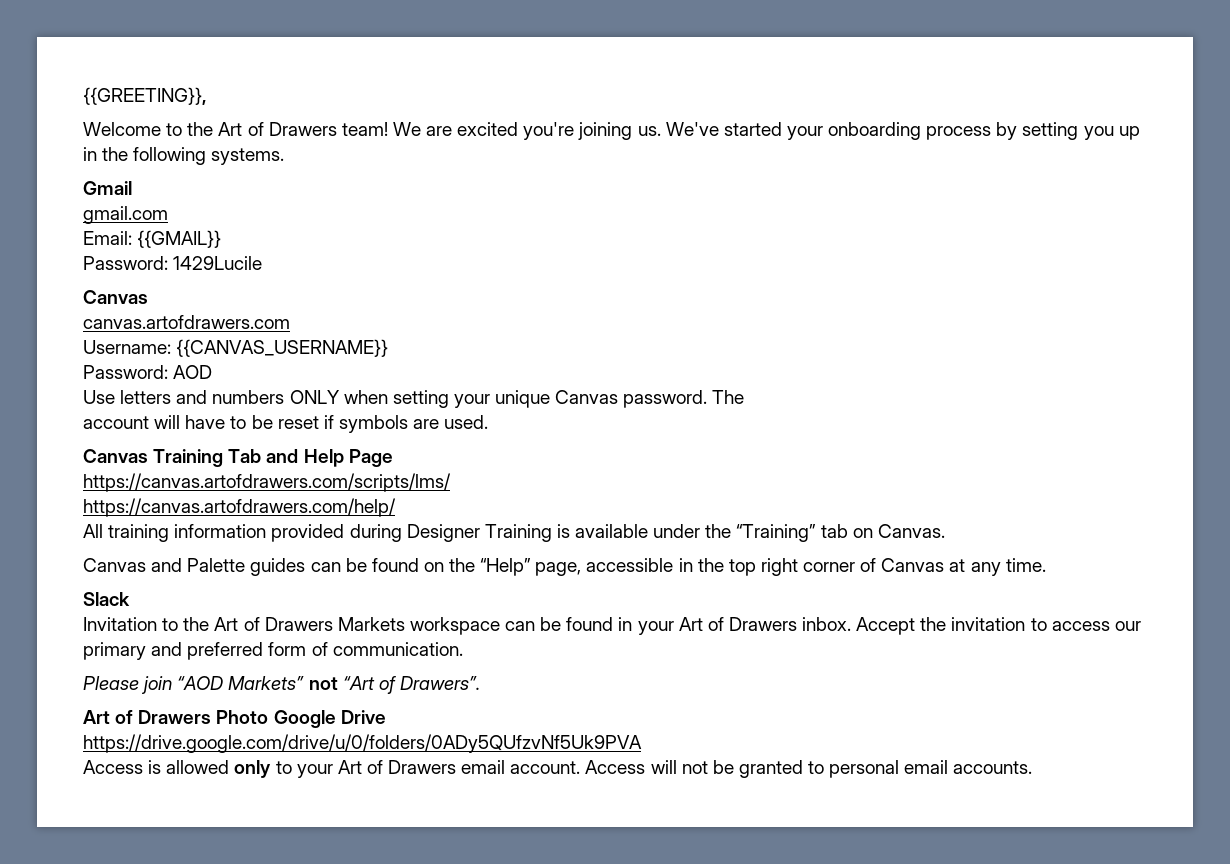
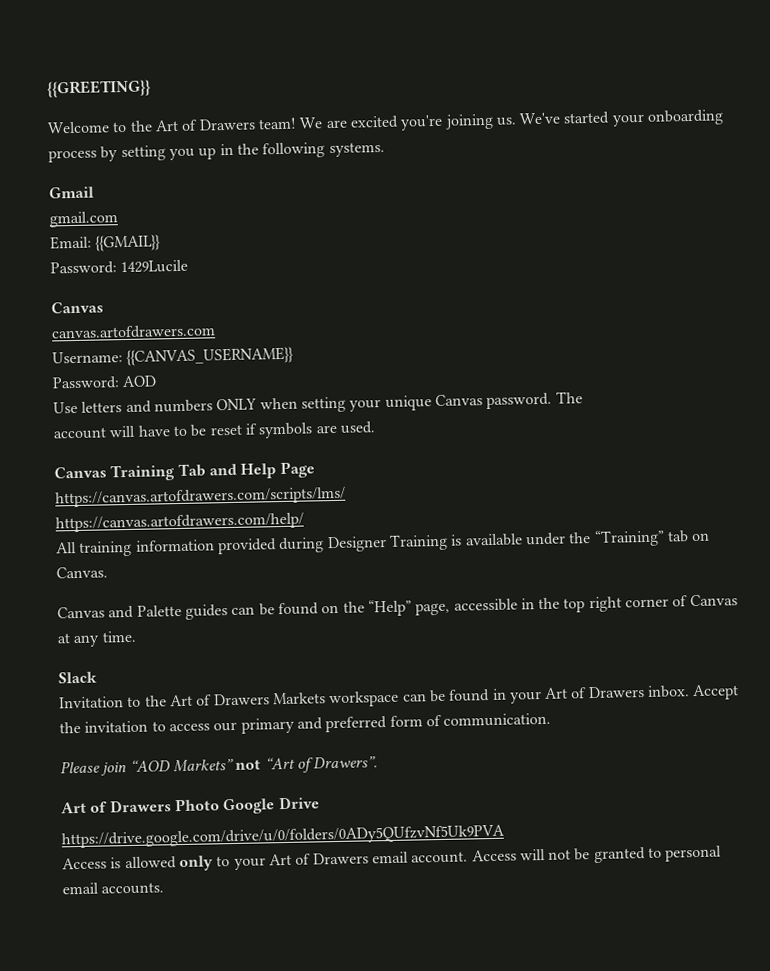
[83,87,206,105] {{GREETING}}, -> [47,79,151,98] {{GREETING}}

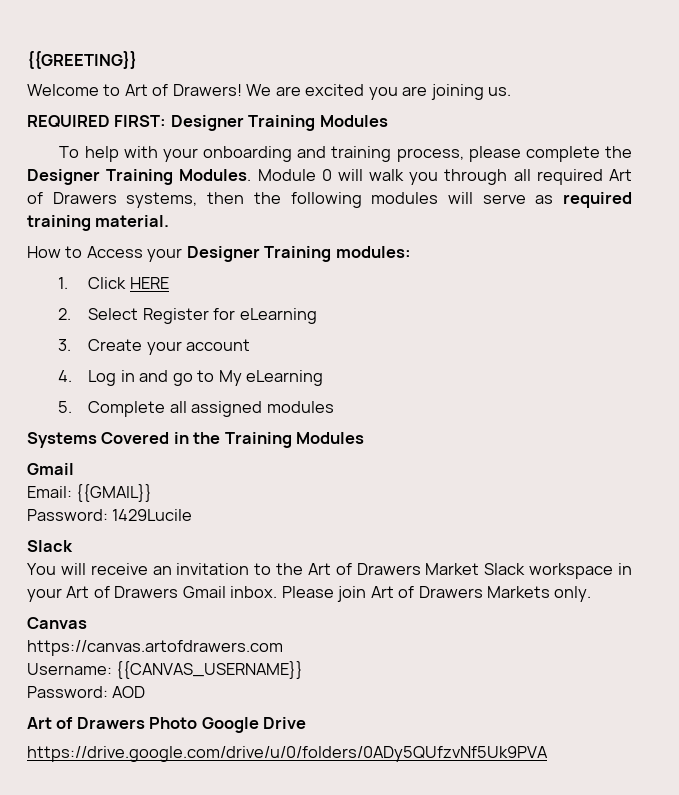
[129,109,725,132] [48,141,385,163] [49,186,94,199] [49,211,118,228] the Art of Drawers team! We are excited you're joining us. We've started your onboarding process by setting you up in the following systems. // Gmail // gmail.com -> [124,84,512,100] [27,115,388,131] [59,146,632,162] [27,169,632,185] [27,192,632,208] [27,215,170,231] [27,246,411,262] [57,277,169,289] [57,308,317,324] [57,339,251,355] [57,370,324,386] [57,401,334,417] [27,432,365,448] [27,463,74,475] Art of Drawers! We are excited you are joining us. // REQUIRED FIRST: Designer Training Modules // To help with your onboarding and training process, please complete the Designer Training Modules. Module 0 will walk you through all required Art of Drawers systems, then the following modules will serve as required training material. // How to Access your Designer Training modules: // 1. Click HERE // 2. Select Register for eLearning // 3. Create your account // 4. Log in and go to My eLearning // 5. Complete all assigned modules // Systems Covered in the Training Modules // Gmail
(189, 266) none -> [27,540,73,552] [27,563,633,579] [27,586,592,602] // Slack // You will receive an invitation to the Art of Drawers Market Slack workspace in your Art of Drawers Gmail inbox. Please join Art of Drawers Markets only.
[51,324,216,340] canvas.artofdrawers.com -> [27,640,283,656] https://canvas.artofdrawers.com
[53,391,583,414] [53,421,375,440] [54,461,315,482] [55,486,346,508] [55,512,304,533] [56,529,711,557] [56,566,108,579] [57,594,738,620] [57,630,136,648] [58,671,97,684] [59,684,740,709] [59,712,552,734] [60,756,379,776] // Use letters and numbers ONLY when setting your unique Canvas password. The // account will have to be reset if symbols are used. // Canvas Training Tab and Help Page // https://canvas.artofdrawers.com/scripts/lms/ // https://canvas.artofdrawers.com/help/ // All training information provided during Designer Training is available under the “Training” tab on Canvas. // Canvas and Palette guides can be found on the “Help” page, accessible in the top right corner of Canvas at any time. // Slack // Invitation to the Art of Drawers Markets workspace can be found in your Art of Drawers inbox. Accept the invitation to access our primary and preferred form of communication. // Please join “AOD Markets” not “Art of Drawers”. -> (146, 692) none
[62,845,723,872] [62,882,165,895] // Access is allowed only to your Art of Drawers email account. Access will not be granted to personal email accounts. -> (548, 754) none

